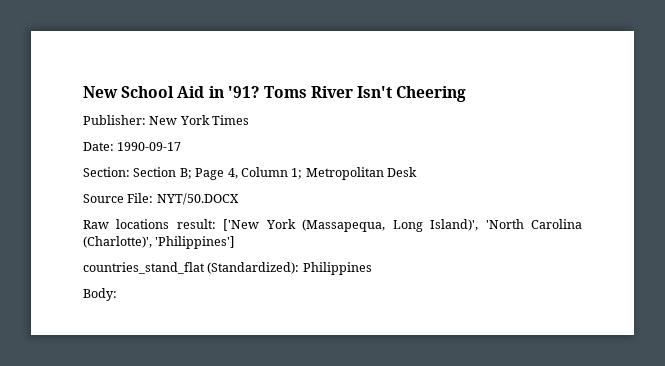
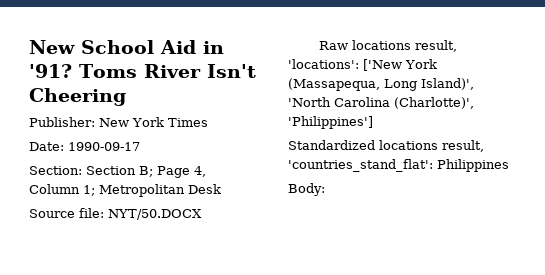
[127,193,154,203] File: -> [79,208,104,218] file:
[176,219,216,229] result: -> [415,40,458,52] [288,59,359,69] result, 'locations':
[83,262,300,274] countries_stand_flat (Standardized): -> [288,140,484,152] [288,159,433,172] Standardized locations result, 'countries_stand_flat':

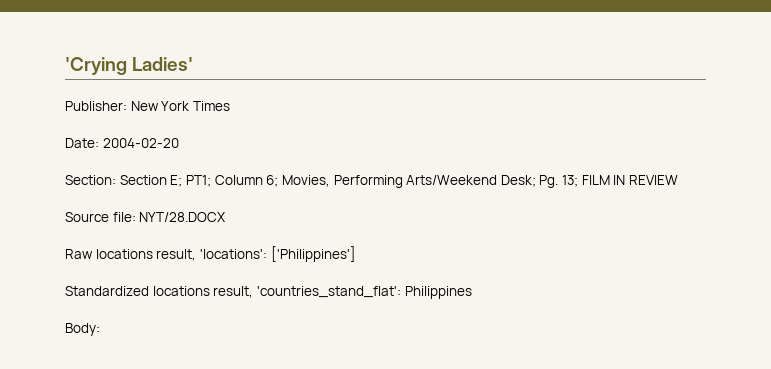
[29,40,224,54] [29,64,256,78] [29,88,126,106] New School Aid in '91? Toms River Isn't Cheering -> [65,57,194,75] 'Crying Ladies'
[68,142,140,151] 1990-09-17 -> [102,138,179,148] 2004-02-20
[139,166,206,178] [29,184,221,197] B; Page 4, Column 1; Metropolitan Desk -> [170,175,679,188] E; PT1; Column 6; Movies, Performing Arts/Weekend Desk; Pg. 13; FILM IN REVIEW
[108,209,202,220] NYT/50.DOCX -> [139,212,227,222] NYT/28.DOCX
[363,59,437,71] [288,78,474,91] [288,97,474,109] [288,116,373,129] ['New York (Massapequa, Long Island)', 'North Carolina (Charlotte)', 'Philippines'] -> [270,246,356,262] ['Philippines']

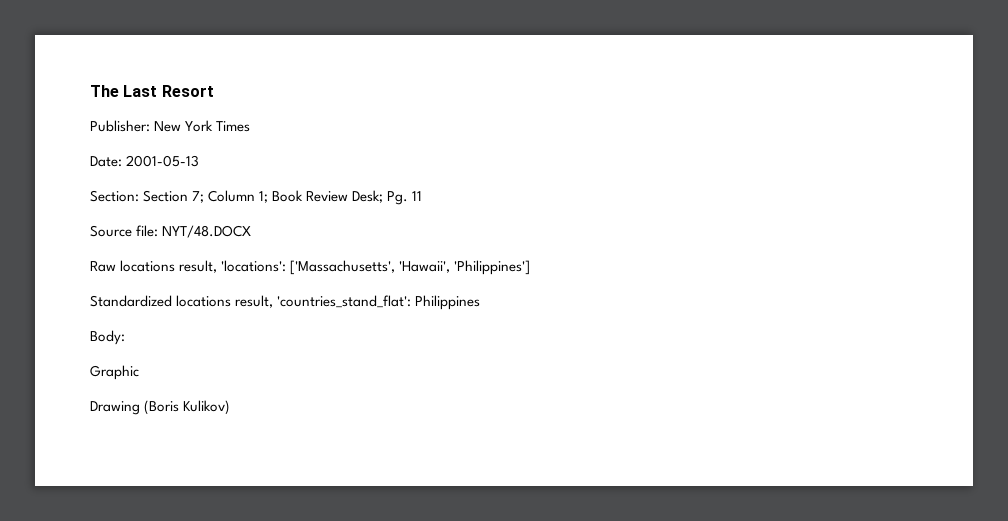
[65,57,194,75] 'Crying Ladies' -> [90,85,214,97] The Last Resort
[102,138,179,148] 2004-02-20 -> [126,155,200,167] 2001-05-13
[170,175,679,188] E; PT1; Column 6; Movies, Performing Arts/Weekend Desk; Pg. 13; FILM IN REVIEW -> [192,190,423,205] 7; Column 1; Book Review Desk; Pg. 11
[139,212,227,222] NYT/28.DOCX -> [162,225,252,238] NYT/48.DOCX
[270,246,356,262] ['Philippines'] -> [290,260,531,275] ['Massachusetts', 'Hawaii', 'Philippines']
(100, 329) none -> [90,365,139,380] [90,400,231,415] // Graphic // Drawing (Boris Kulikov)

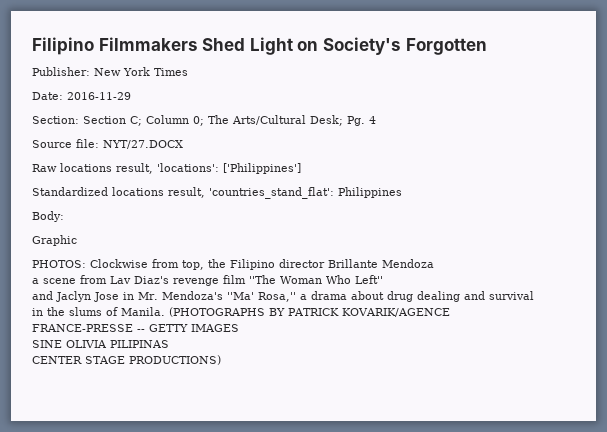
[90,85,214,97] The Last Resort -> [32,37,487,55] Filipino Filmmakers Shed Light on Society's Forgotten
[126,155,200,167] 2001-05-13 -> [67,92,131,100] 2016-11-29
[192,190,349,203] 7; Column 1; Book Review -> [130,115,306,126] C; Column 0; The Arts/Cultural
[412,191,423,201] 11 -> [369,116,376,124] 4
[162,225,252,238] NYT/48.DOCX -> [103,140,183,149] NYT/27.DOCX
[290,260,531,275] ['Massachusetts', 'Hawaii', 'Philippines'] -> [223,163,301,174] ['Philippines']
[90,400,231,415] Drawing (Boris Kulikov) -> [32,259,434,270] [32,275,383,286] [32,291,534,302] [32,307,450,317] [32,324,239,332] [32,340,169,348] [32,355,221,365] PHOTOS: Clockwise from top, the Filipino director Brillante Mendoza // a scene from Lav Diaz's revenge film ''The Woman Who Left'' // and Jaclyn Jose in Mr. Mendoza's ''Ma' Rosa,'' a drama about drug dealing and survival in the slums of Manila. (PHOTOGRAPHS BY PATRICK KOVARIK/AGENCE FRANCE-PRESSE -- GETTY IMAGES // SINE OLIVIA PILIPINAS // CENTER STAGE PRODUCTIONS)

